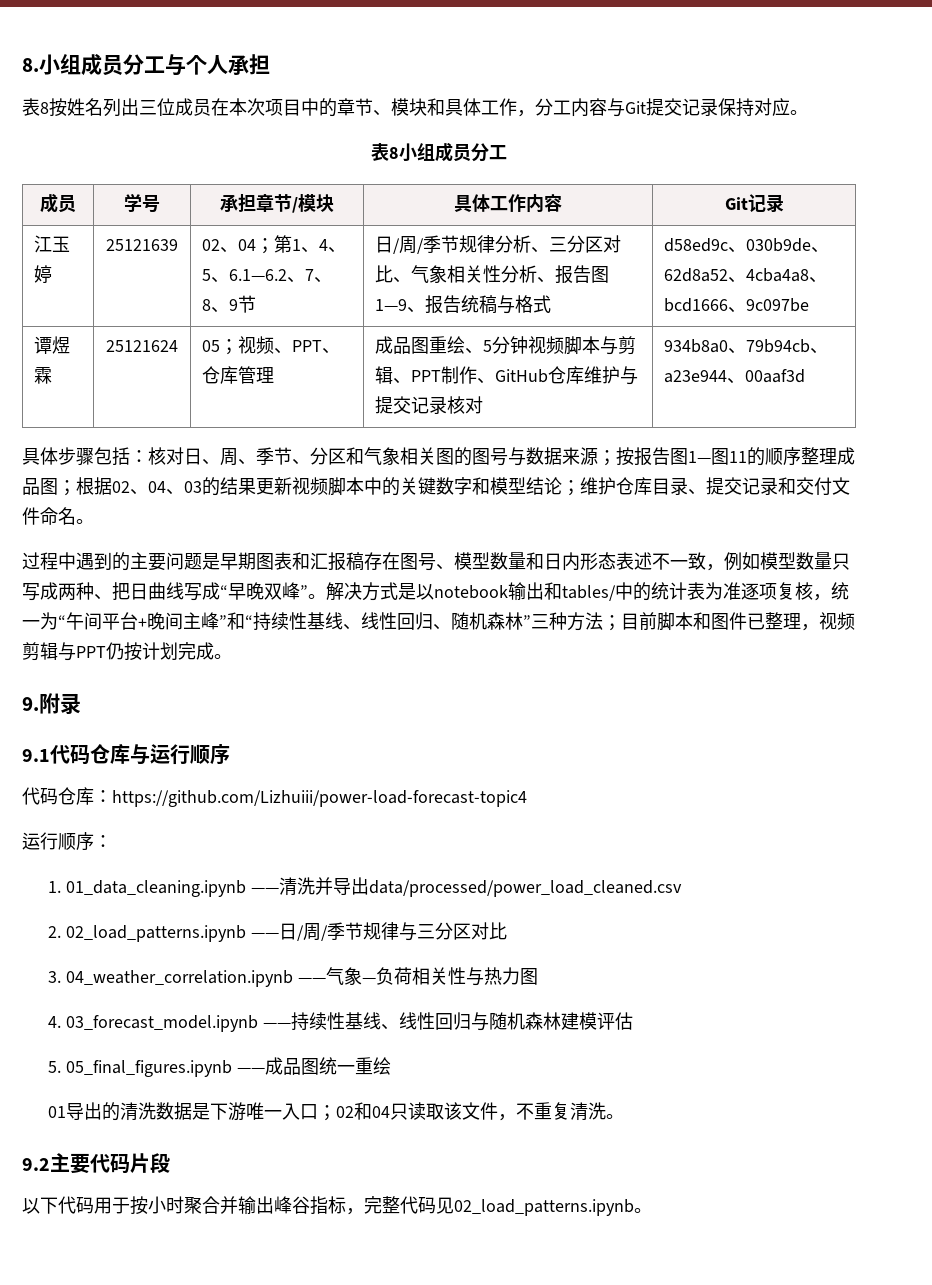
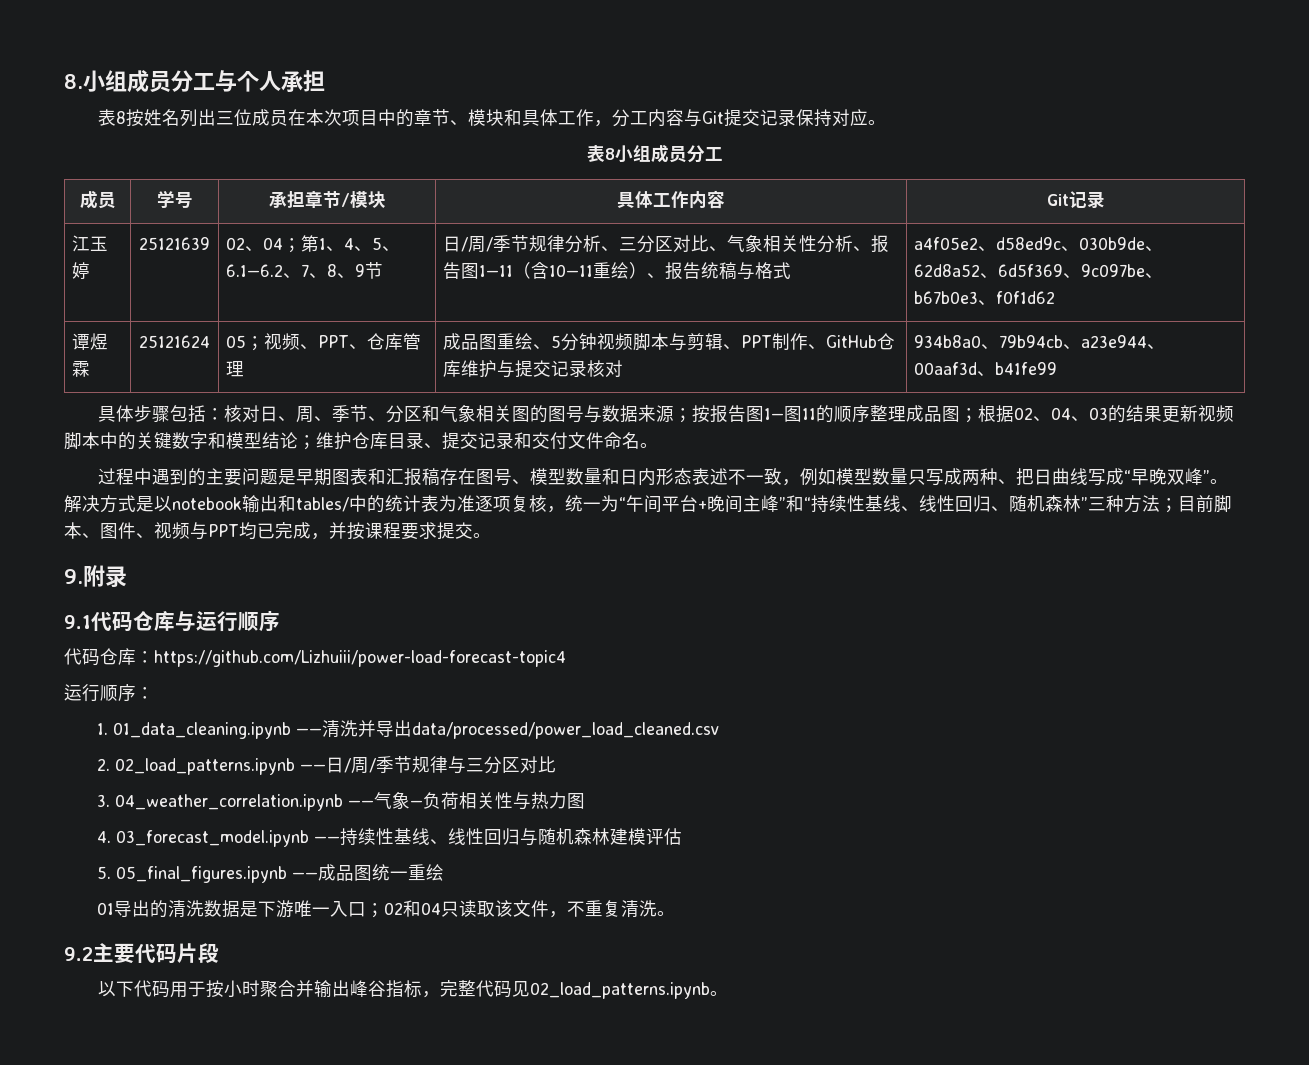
[374,299,407,311] 1—9 -> [478,262,647,279] 1—11（含10—11重绘）
(551, 304) none -> [913,237,996,251] a4f05e2、
[745,268,827,283] [663,298,728,312] 4cba4a8、bcd1666 -> [997,264,1063,277] 6d5f369
(809, 305) none -> [1144,273,1163,278] [913,291,1055,305] 、b67b0e3、f0f1d62
(805, 376) none -> [976,362,1057,376] 、b41fe99
[693,612,855,631] [22,642,214,661] 和图件已整理，视频剪辑与PPT仍按计划完成 -> [82,522,473,540] 、图件、视频与PPT均已完成，并按课程要求提交

